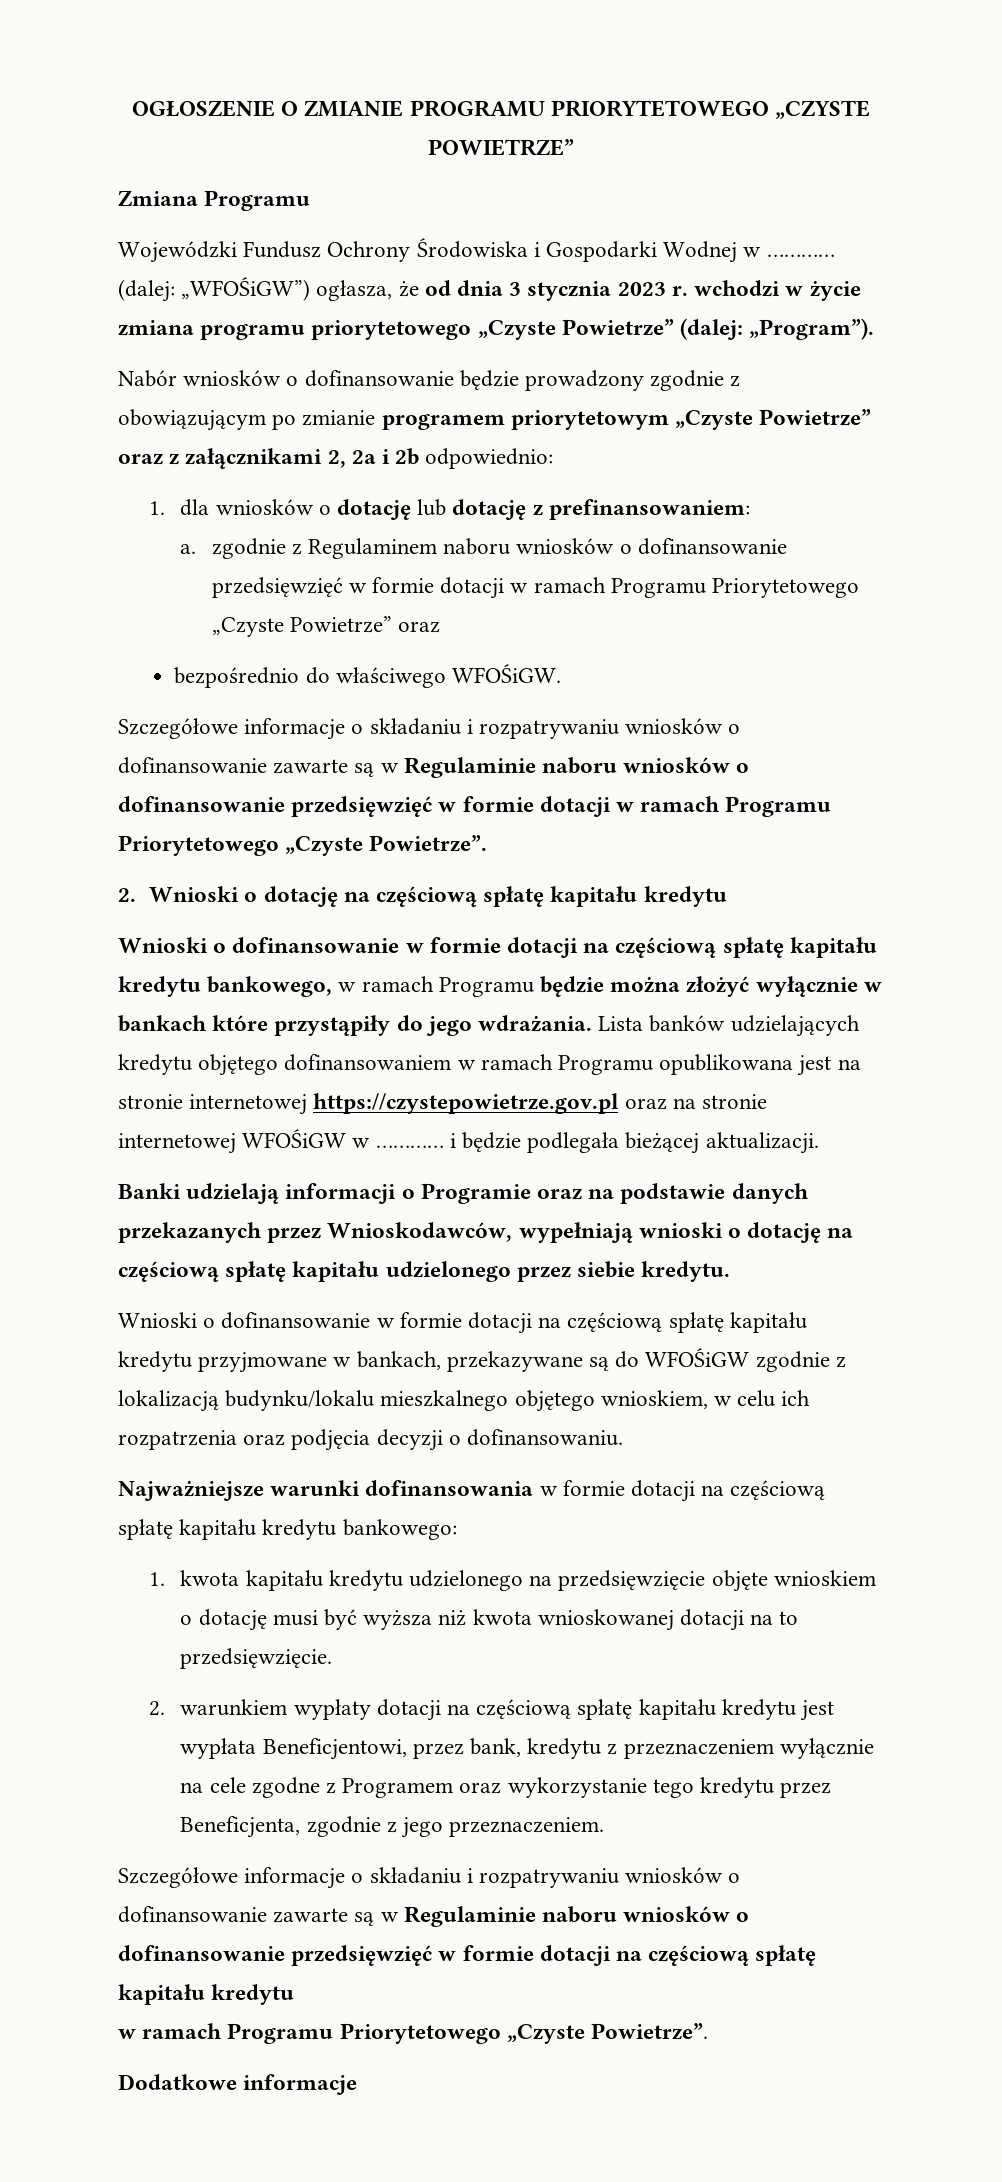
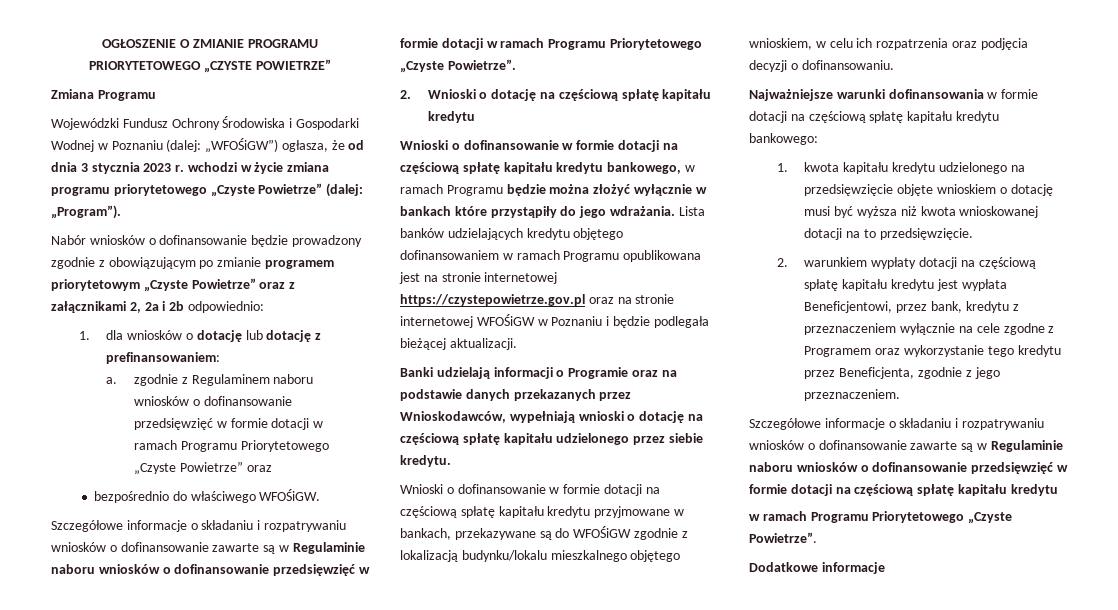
[766,254,835,257] ………… -> [111,140,163,150] Poznaniu
[375,1145,444,1148] ………… -> [551,316,603,326] Poznaniu

